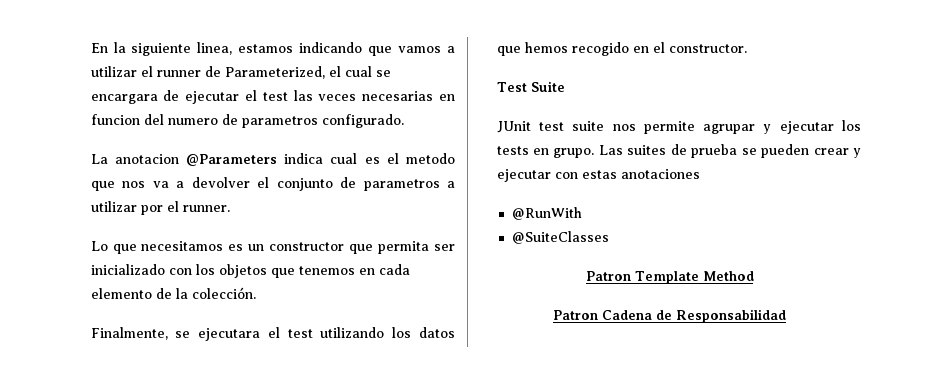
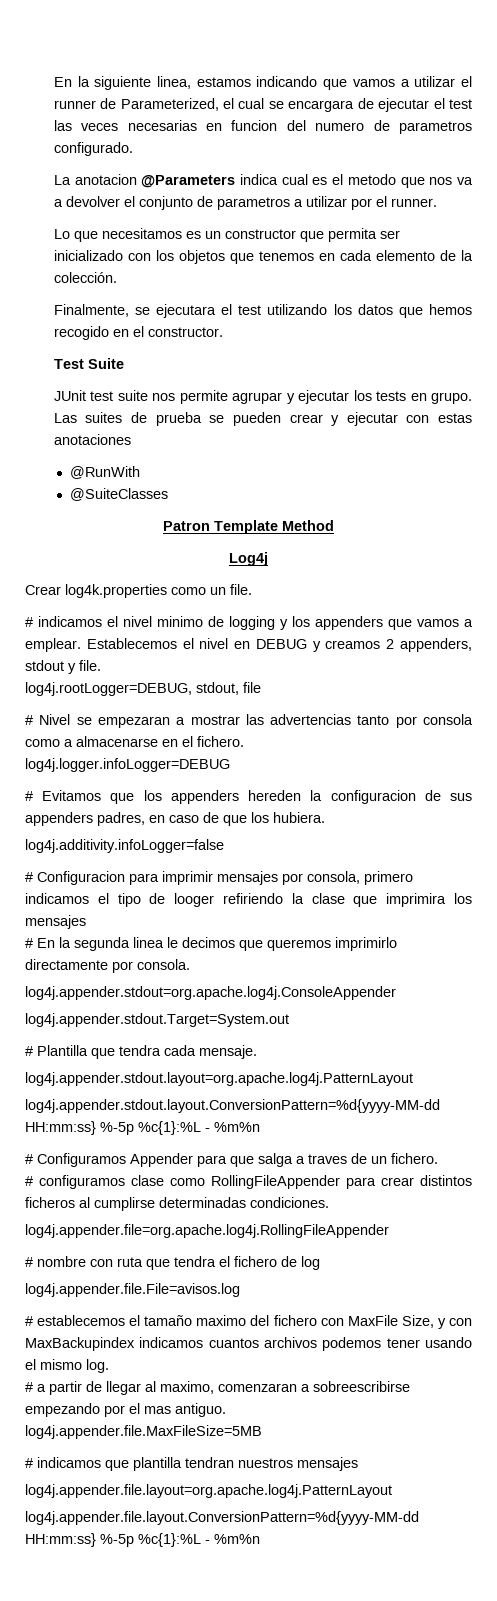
[553,309,786,323] Patron Cadena de Responsabilidad -> [229,552,268,566] [25,584,252,598] [25,616,473,630] [25,638,472,652] [25,660,101,674] [25,682,261,696] [25,714,474,728] [25,736,244,747] [25,758,230,772] [25,790,473,804] [25,812,325,826] [25,839,224,853] [25,871,413,885] [25,893,473,907] [25,915,86,929] [25,937,397,951] [25,959,190,973] [25,986,396,1000] [25,1013,289,1027] [25,1045,257,1059] [25,1072,413,1086] [25,1099,440,1113] [25,1121,260,1135] [25,1153,438,1167] [25,1175,472,1189] [25,1197,329,1211] [25,1224,389,1238] [25,1256,320,1270] [25,1283,240,1297] [25,1315,472,1329] [25,1337,472,1351] [25,1359,109,1373] [25,1381,410,1395] [25,1403,226,1417] [25,1425,262,1439] [25,1457,358,1471] [25,1484,392,1498] [25,1511,419,1525] [25,1533,260,1547] Log4j // Crear log4k.properties como un file. // # indicamos el nivel minimo de logging y los appenders que vamos a emplear. Establecemos el nivel en DEBUG y creamos 2 appenders, stdout y file. // log4j.rootLogger=DEBUG, stdout, file // # Nivel se empezaran a mostrar las advertencias tanto por consola como a almacenarse en el fichero. // log4j.logger.infoLogger=DEBUG // # Evitamos que los appenders hereden la configuracion de sus appenders padres, en caso de que los hubiera. // log4j.additivity.infoLogger=false // # Configuracion para imprimir mensajes por consola, primero indicamos el tipo de looger refiriendo la clase que imprimira los mensajes // # En la segunda linea le decimos que queremos imprimirlo directamente por consola. // log4j.appender.stdout=org.apache.log4j.ConsoleAppender // log4j.appender.stdout.Target=System.out // # Plantilla que tendra cada mensaje. // log4j.appender.stdout.layout=org.apache.log4j.PatternLayout // log4j.appender.stdout.layout.ConversionPattern=%d{yyyy-MM-dd HH:mm:ss} %-5p %c{1}:%L - %m%n // # Configuramos Appender para que salga a traves de un fichero. // # configuramos clase como RollingFileAppender para crear distintos ficheros al cumplirse determinadas condiciones. // log4j.appender.file=org.apache.log4j.RollingFileAppender // # nombre con ruta que tendra el fichero de log // log4j.appender.file.File=avisos.log // # establecemos el tamaño maximo del fichero con MaxFile Size, y con MaxBackupindex indicamos cuantos archivos podemos tener usando el mismo log. // # a partir de llegar al maximo, comenzaran a sobreescribirse empezando por el mas antiguo. // log4j.appender.file.MaxFileSize=5MB // # indicamos que plantilla tendran nuestros mensajes // log4j.appender.file.layout=org.apache.log4j.PatternLayout // log4j.appender.file.layout.ConversionPattern=%d{yyyy-MM-dd HH:mm:ss} %-5p %c{1}:%L - %m%n

